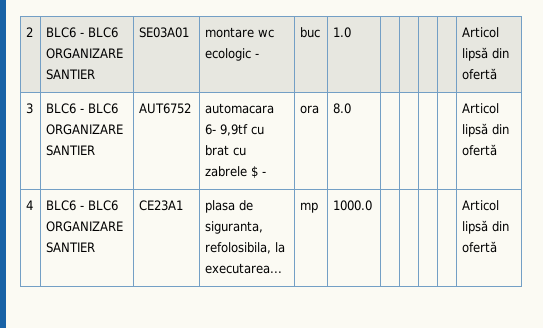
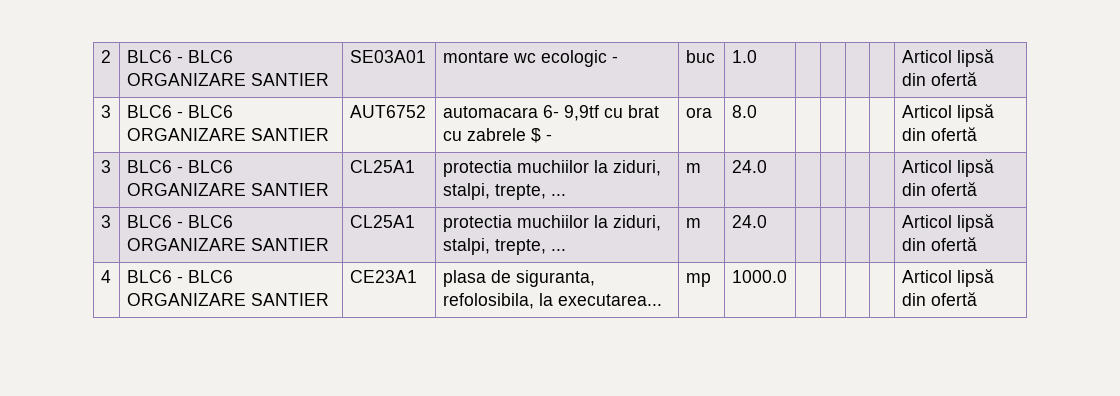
(498, 150) none -> [100,160,111,173] [126,160,233,173] [126,183,329,196] [349,160,415,173] [442,160,661,177] [442,183,566,200] [685,163,701,173] [731,160,767,173] [901,159,994,177] [901,182,977,196] [100,215,111,228] [126,215,233,228] [126,238,329,251] [349,215,415,228] [442,215,661,232] [442,238,566,255] [685,218,701,228] [731,215,767,228] [901,214,994,232] [901,237,977,251] // 3 | BLC6 - BLC6 ORGANIZARE SANTIER | CL25A1 | protectia muchiilor la ziduri, stalpi, trepte, ... | m | 24.0 | | | | | Articol lipsă din ofertă // 3 | BLC6 - BLC6 ORGANIZARE SANTIER | CL25A1 | protectia muchiilor la ziduri, stalpi, trepte, ... | m | 24.0 | | | | | Articol lipsă din ofertă

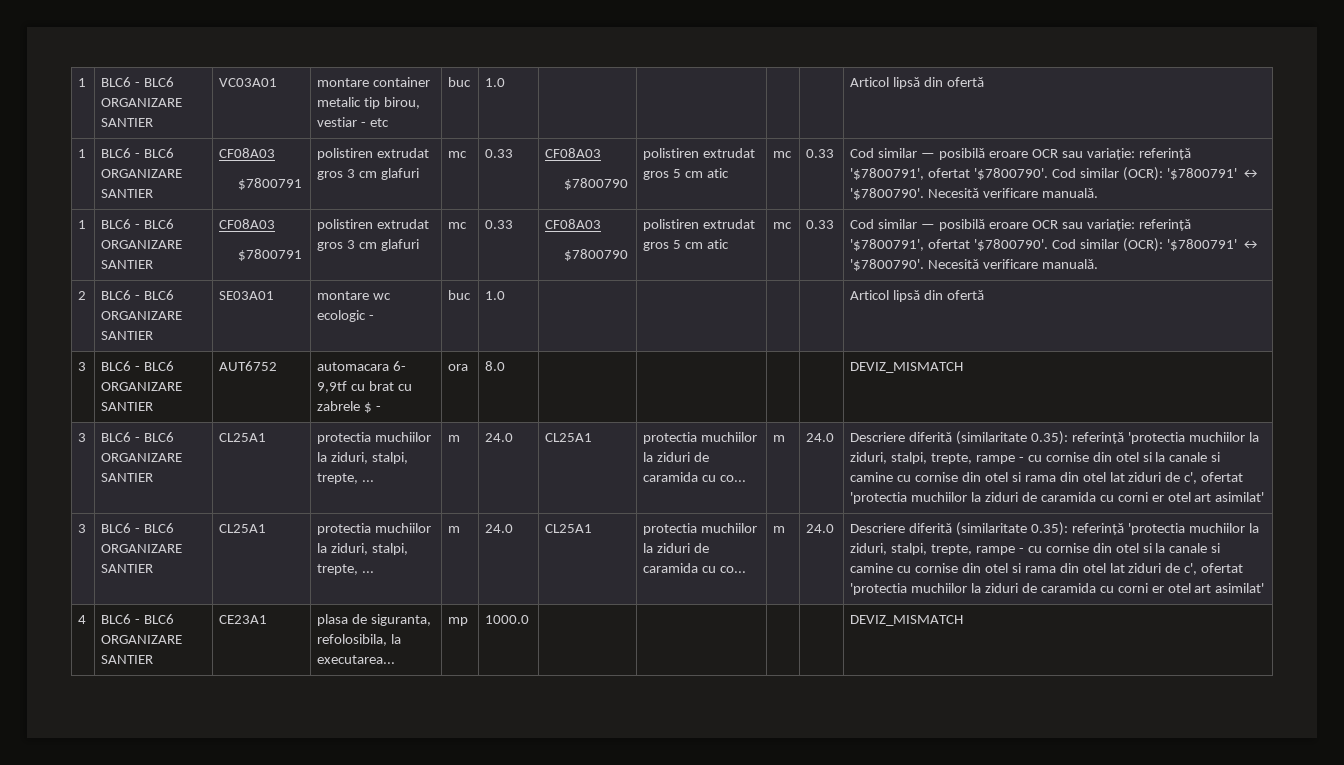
(100, 56) none -> [78,78,87,87] [101,77,175,87] [101,98,183,107] [101,118,154,127] [219,78,278,87] [317,77,431,87] [317,97,421,109] [317,117,390,127] [448,77,472,87] [485,78,506,87] [850,77,985,89] [78,149,87,158] [101,148,175,158] [101,169,183,178] [101,189,154,198] [219,148,276,158] [238,178,303,190] [317,148,430,160] [317,168,420,180] [448,151,468,158] [485,149,514,158] [545,148,602,158] [564,178,629,190] [643,148,756,160] [643,168,730,180] [773,151,793,158] [806,149,835,158] [850,148,1191,160] [850,167,1260,181] [850,188,1099,200] [78,220,87,229] [101,219,175,229] [101,240,183,249] [101,260,154,269] [219,219,276,229] [238,249,303,261] [317,219,430,231] [317,239,420,251] [448,222,468,229] [485,220,514,229] [545,219,602,229] [564,249,629,261] [643,219,756,231] [643,239,730,251] [773,222,793,229] [806,220,835,229] [850,219,1191,231] [850,238,1260,252] [850,259,1099,271] 1 | BLC6 - BLC6 ORGANIZARE SANTIER | VC03A01 | montare container metalic tip birou, vestiar - etc | buc | 1.0 | | | | | Articol lipsă din ofertă // 1 | BLC6 - BLC6 ORGANIZARE SANTIER | CF08A03 // $7800791 | polistiren extrudat gros 3 cm glafuri | mc | 0.33 | CF08A03 // $7800790 | polistiren extrudat gros 5 cm atic | mc | 0.33 | Cod similar — posibilă eroare OCR sau variație: referință '$7800791', ofertat '$7800790'. Cod similar (OCR): '$7800791' ↔ '$7800790'. Necesită verificare manuală. // 1 | BLC6 - BLC6 ORGANIZARE SANTIER | CF08A03 // $7800791 | polistiren extrudat gros 3 cm glafuri | mc | 0.33 | CF08A03 // $7800790 | polistiren extrudat gros 5 cm atic | mc | 0.33 | Cod similar — posibilă eroare OCR sau variație: referință '$7800791', ofertat '$7800790'. Cod similar (OCR): '$7800791' ↔ '$7800790'. Necesită verificare manuală. //
[901,104,994,122] [901,127,977,141] Articol lipsă din ofertă -> [850,362,964,373] DEVIZ_MISMATCH
[901,159,994,177] [901,182,977,196] | | | | Articol lipsă din ofertă -> [545,433,593,442] [643,432,758,444] [643,452,710,462] [643,472,747,482] [773,435,786,442] [806,433,835,442] [850,431,1259,445] [850,452,1221,464] [850,472,1244,484] [850,492,1265,504] CL25A1 | protectia muchiilor la ziduri de caramida cu co... | m | 24.0 | Descriere diferită (similaritate 0.35): referință 'protectia muchiilor la ziduri, stalpi, trepte, rampe - cu cornise din otel si la canale si camine cu cornise din otel si rama din otel lat ziduri de c', ofertat 'protectia muchiilor la ziduri de caramida cu corni er otel art asimilat'
[901,214,994,232] [901,237,977,251] | | | | Articol lipsă din ofertă -> [545,524,593,533] [643,523,758,535] [643,543,710,553] [643,563,747,573] [773,526,786,533] [806,524,835,533] [850,522,1259,536] [850,543,1221,555] [850,563,1244,575] [850,583,1265,595] CL25A1 | protectia muchiilor la ziduri de caramida cu co... | m | 24.0 | Descriere diferită (similaritate 0.35): referință 'protectia muchiilor la ziduri, stalpi, trepte, rampe - cu cornise din otel si la canale si camine cu cornise din otel si rama din otel lat ziduri de c', ofertat 'protectia muchiilor la ziduri de caramida cu corni er otel art asimilat'
[901,269,994,287] [901,292,977,306] Articol lipsă din ofertă -> [850,615,964,626] DEVIZ_MISMATCH

